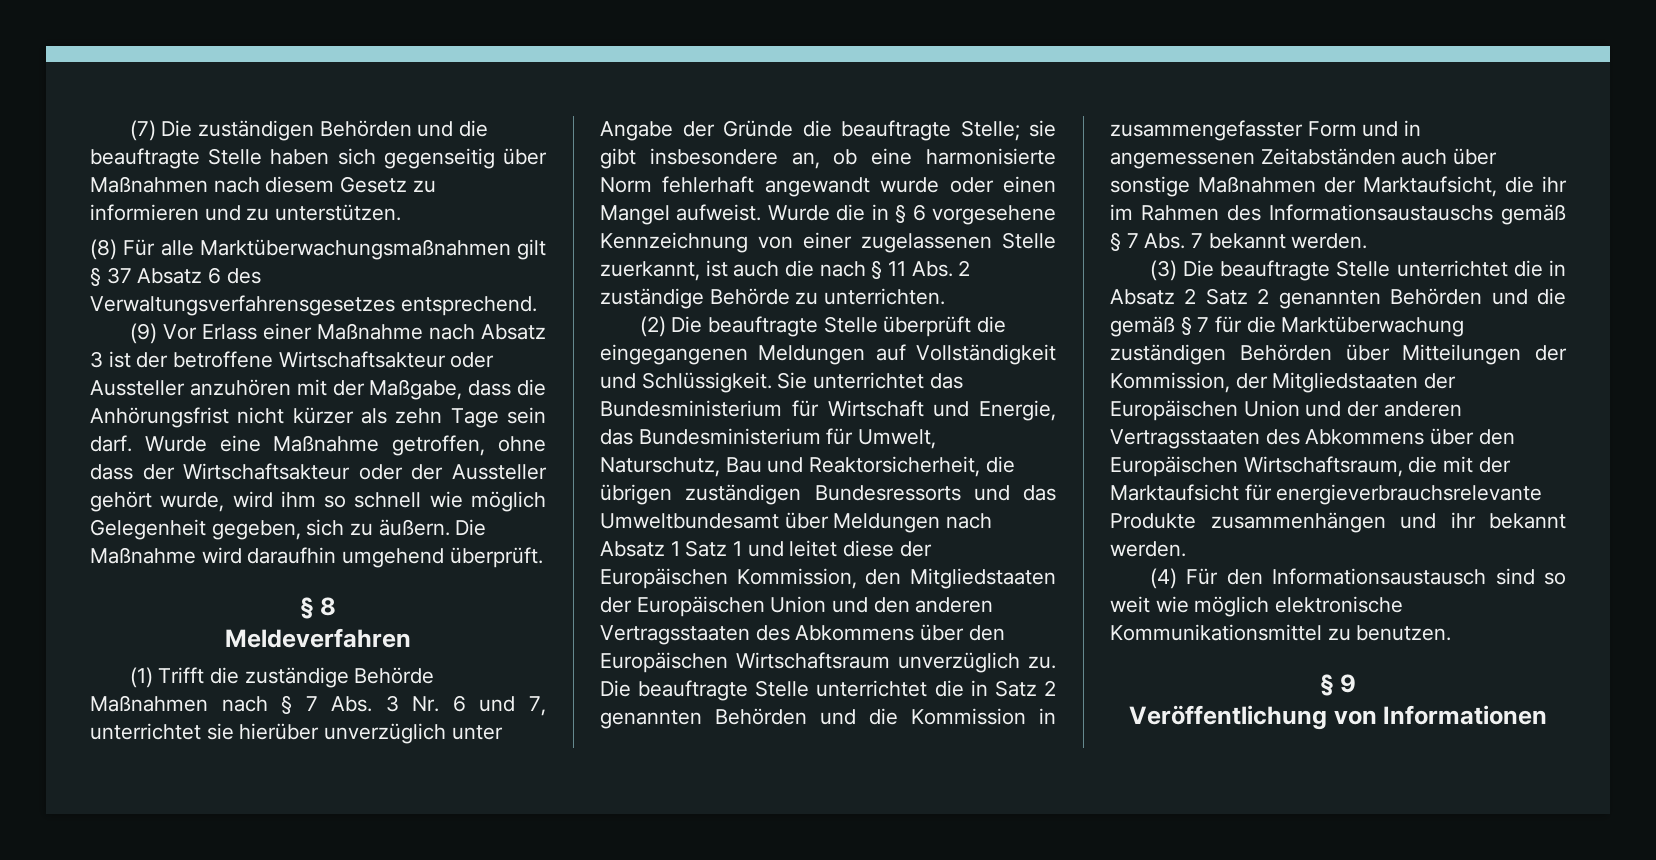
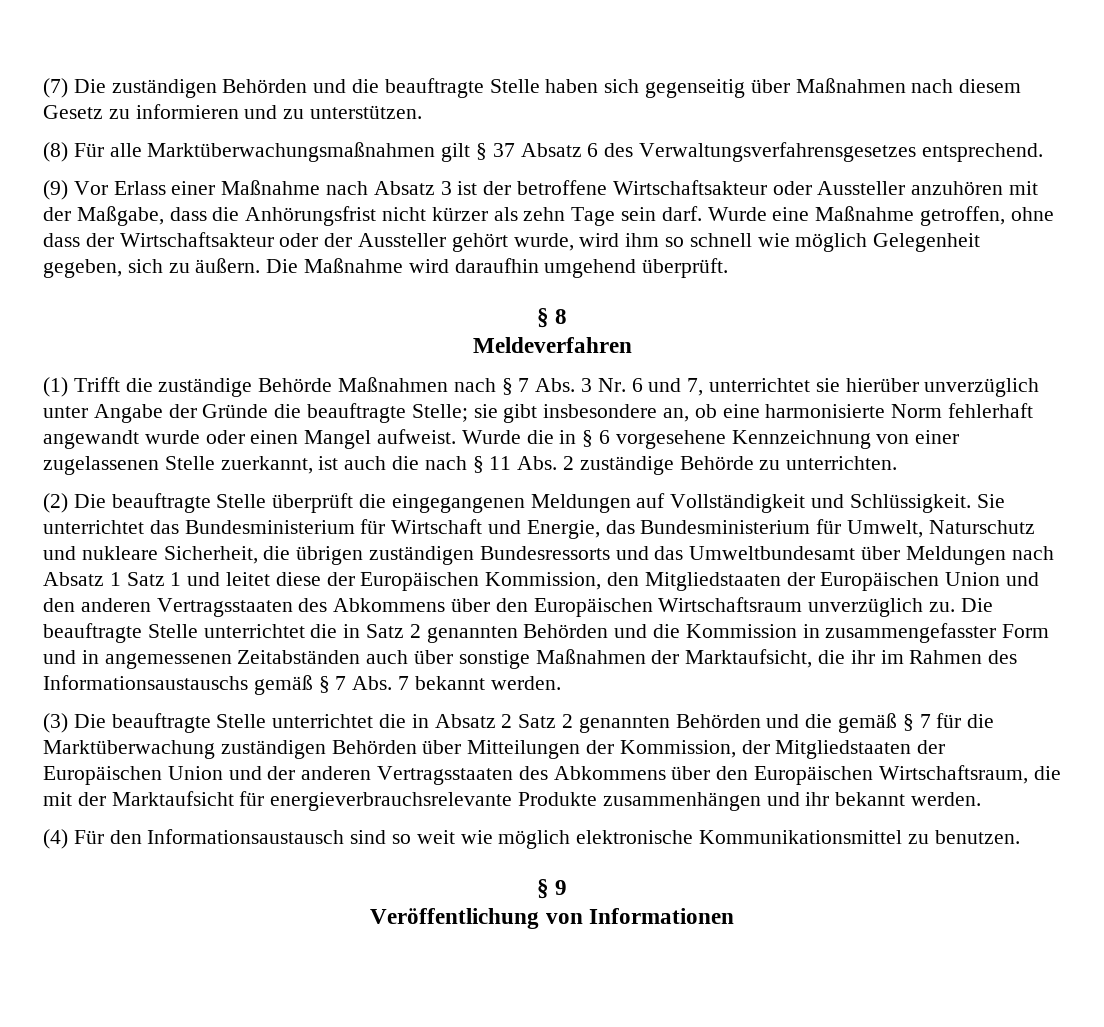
[600,456,981,477] Naturschutz, Bau und Reaktorsicherheit, -> [928,520,1035,534] [43,546,258,564] Naturschutz und nukleare Sicherheit,

